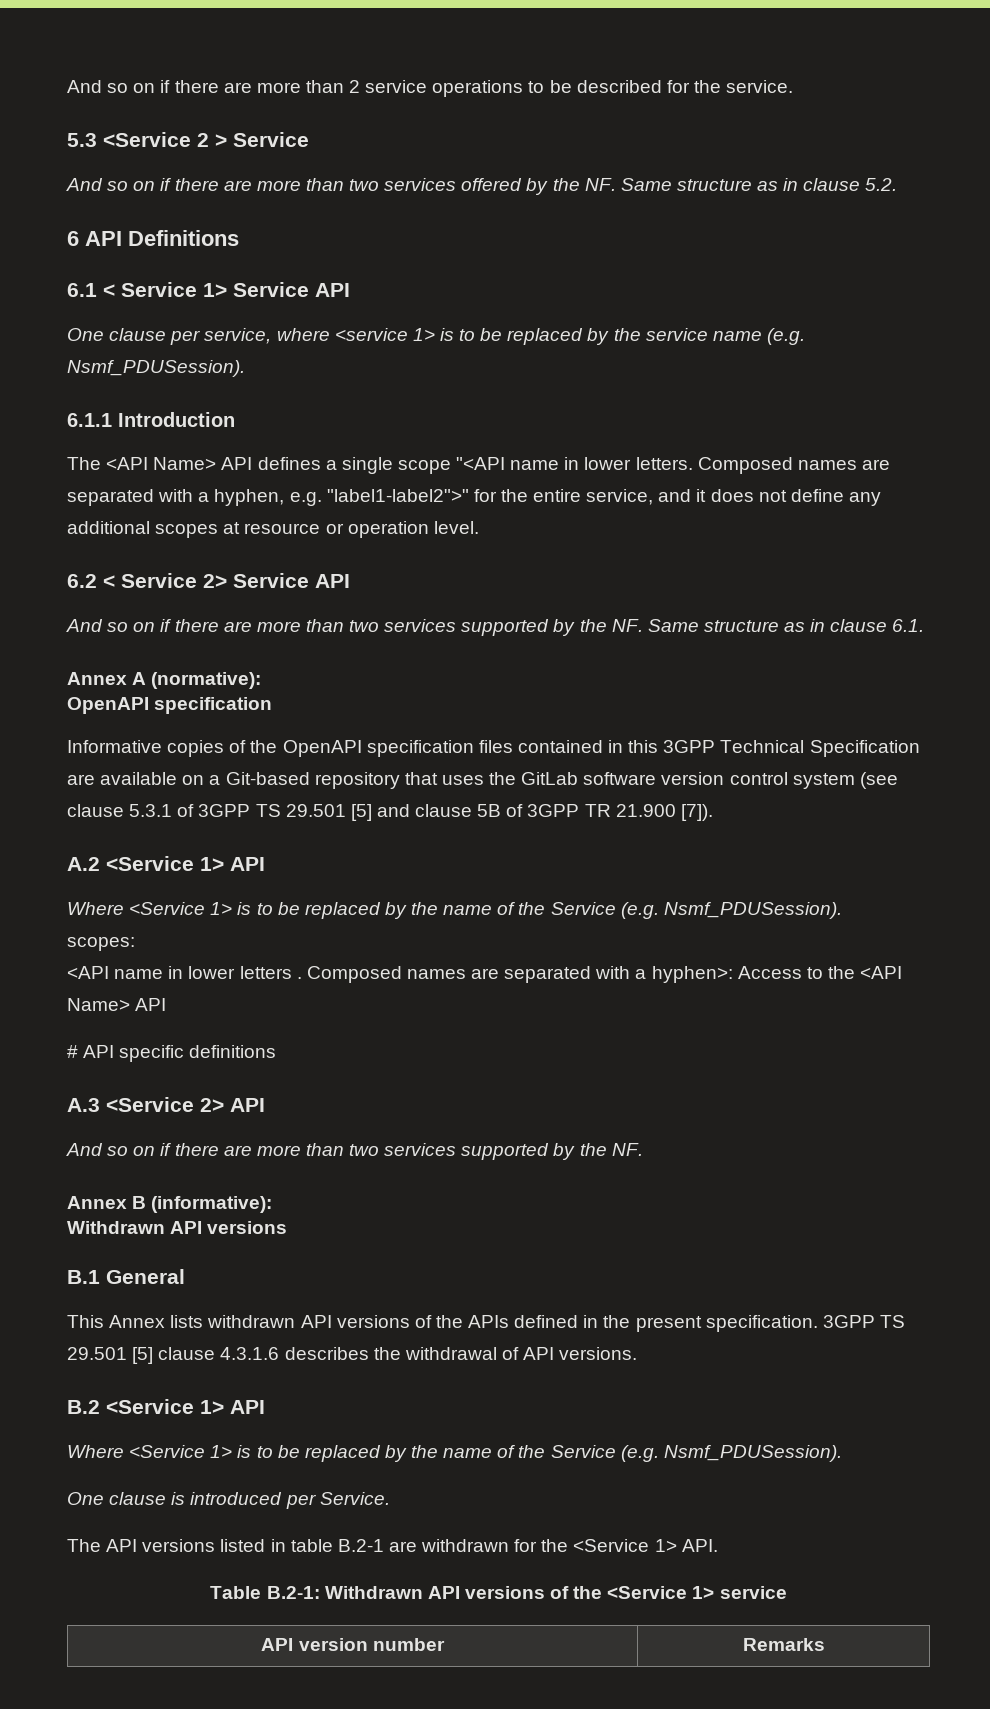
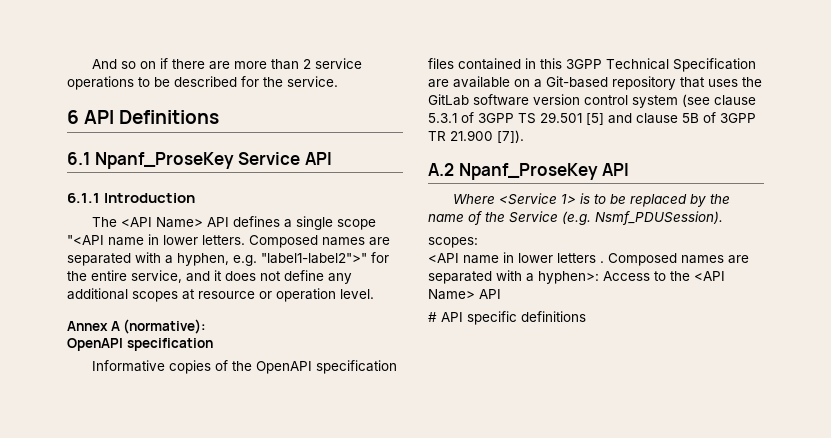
[67,132,309,147] [66,178,898,195] // 5.3 <Service 2 > Service // And so on if there are more than two services offered by the NF. Same structure as in clause 5.2. -> (338, 81) none
[103,282,350,297] [67,328,805,345] [67,360,245,377] < Service 1> Service API // One clause per service, where <service 1> is to be replaced by the service name (e.g. Nsmf_PDUSession). -> [94,152,332,169] Npanf_ProseKey Service API
[67,573,350,588] [66,619,925,636] // 6.2 < Service 2> Service API // And so on if there are more than two services supported by the NF. Same structure as in clause 6.1. -> (374, 294) none
[106,856,224,871] <Service 1> -> [458,163,598,180] Npanf_ProseKey
[67,1097,265,1112] [66,1143,643,1160] [67,1196,273,1213] [67,1221,288,1234] [67,1269,185,1284] [67,1315,905,1332] [67,1347,638,1364] [67,1399,265,1414] [67,1445,842,1462] [67,1492,390,1509] [67,1539,718,1552] [210,1586,787,1599] [261,1638,445,1651] [742,1638,825,1651] // A.3 <Service 2> API // And so on if there are more than two services supported by the NF. // Annex B (informative): // Withdrawn API versions // B.1 General // This Annex lists withdrawn API versions of the APIs defined in the present specification. 3GPP TS 29.501 [5] clause 4.3.1.6 describes the withdrawal of API versions. // B.2 <Service 1> API // Where <Service 1> is to be replaced by the name of the Service (e.g. Nsmf_PDUSession). // One clause is introduced per Service. // The API versions listed in table B.2-1 are withdrawn for the <Service 1> API. // Table B.2-1: Withdrawn API versions of the <Service 1> service // API version number | Remarks -> (586, 316) none

